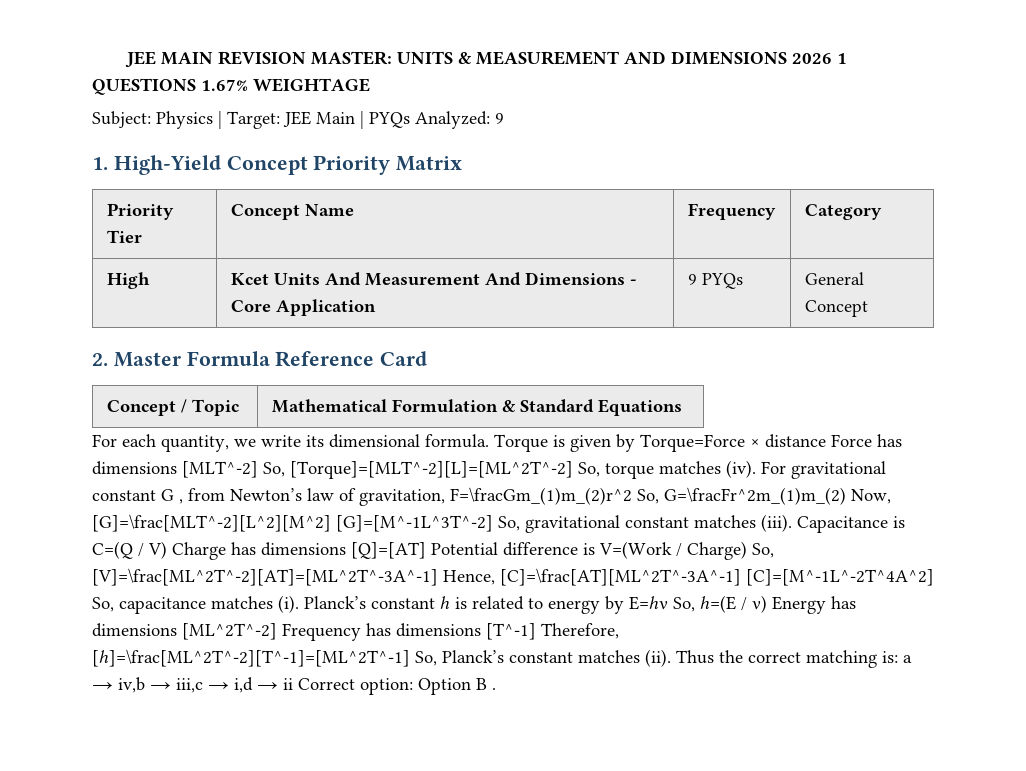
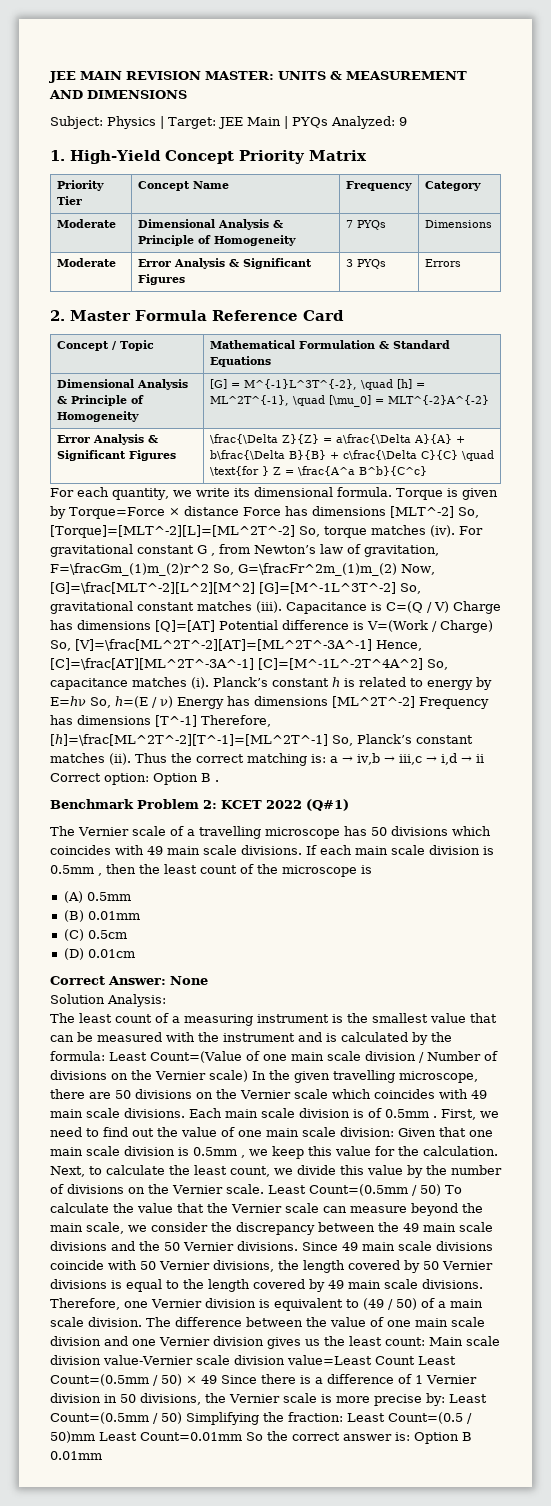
[792,53,848,64] [92,78,370,95] 2026 1 QUESTIONS 1.67% WEIGHTAGE -> (187, 94) none
[106,272,150,289] [230,272,637,286] [230,299,376,316] [687,273,743,289] [804,272,864,285] [804,300,868,317] High | Kcet Units And Measurement And Dimensions - Core Application | 9 PYQs | General Concept -> [56,219,116,228] [137,219,283,230] [137,235,296,246] [345,220,386,230] [424,220,492,228] [56,258,116,267] [137,258,312,269] [137,274,185,285] [345,259,386,269] [424,259,461,267] Moderate | Dimensional Analysis & Principle of Homogeneity | 7 PYQs | Dimensions // Moderate | Error Analysis & Significant Figures | 3 PYQs | Errors
(682, 407) none -> [56,379,188,390] [56,395,144,406] [56,411,139,422] [209,379,425,390] [209,395,489,407] [56,434,158,445] [56,450,176,461] [209,434,465,444] [209,450,494,461] [209,466,427,476] // Dimensional Analysis & Principle of Homogeneity | [G] = M^{-1}L^3T^{-2}, \quad [h] = ML^2T^{-1}, \quad [\mu_0] = MLT^{-2}A^{-2} // Error Analysis & Significant Figures | \frac{\Delta Z}{Z} = a\frac{\Delta A}{A} + b\frac{\Delta B}{B} + c\frac{\Delta C}{C} \quad \text{for } Z = \frac{A^a B^b}{C^c}
(496, 689) none -> [50,799,349,811] [50,826,491,839] [50,845,494,855] [50,864,372,877] [63,891,131,903] [63,910,140,922] [63,929,127,941] [63,948,135,960] [50,976,208,985] [50,994,166,1007] [50,1013,497,1026] [50,1032,452,1045] [50,1051,498,1063] [50,1070,478,1083] [50,1089,487,1099] [50,1108,499,1120] [50,1127,493,1137] [50,1146,498,1159] [50,1165,502,1178] [50,1184,462,1196] [50,1203,483,1216] [50,1222,493,1235] [50,1241,493,1251] [50,1260,493,1273] [50,1279,483,1292] [50,1298,483,1311] [50,1317,485,1327] [50,1336,500,1349] [50,1355,456,1365] [50,1374,477,1386] [50,1393,487,1406] [50,1412,472,1425] [50,1431,472,1444] [50,1451,102,1460] // Benchmark Problem 2: KCET 2022 (Q#1) // The Vernier scale of a travelling microscope has 50 divisions which coincides with 49 main scale divisions. If each main scale division is 0.5mm , then the least count of the microscope is // (A) 0.5mm // (B) 0.01mm // (C) 0.5cm // (D) 0.01cm // Correct Answer: None // Solution Analysis: // The least count of a measuring instrument is the smallest value that can be measured with the instrument and is calculated by the formula: Least Count=(Value of one main scale division / Number of divisions on the Vernier scale) In the given travelling microscope, there are 50 divisions on the Vernier scale which coincides with 49 main scale divisions. Each main scale division is of 0.5mm . First, we need to find out the value of one main scale division: Given that one main scale division is 0.5mm , we keep this value for the calculation. Next, to calculate the least count, we divide this value by the number of divisions on the Vernier scale. Least Count=(0.5mm / 50) To calculate the value that the Vernier scale can measure beyond the main scale, we consider the discrepancy between the 49 main scale divisions and the 50 Vernier divisions. Since 49 main scale divisions coincide with 50 Vernier divisions, the length covered by 50 Vernier divisions is equal to the length covered by 49 main scale divisions. Therefore, one Vernier division is equivalent to (49 / 50) of a main scale division. The difference between the value of one main scale division and one Vernier division gives us the least count: Main scale division value-Vernier scale division value=Least Count Least Count=(0.5mm / 50) × 49 Since there is a difference of 1 Vernier division in 50 divisions, the Vernier scale is more precise by: Least Count=(0.5mm / 50) Simplifying the fraction: Least Count=(0.5 / 50)mm Least Count=0.01mm So the correct answer is: Option B 0.01mm

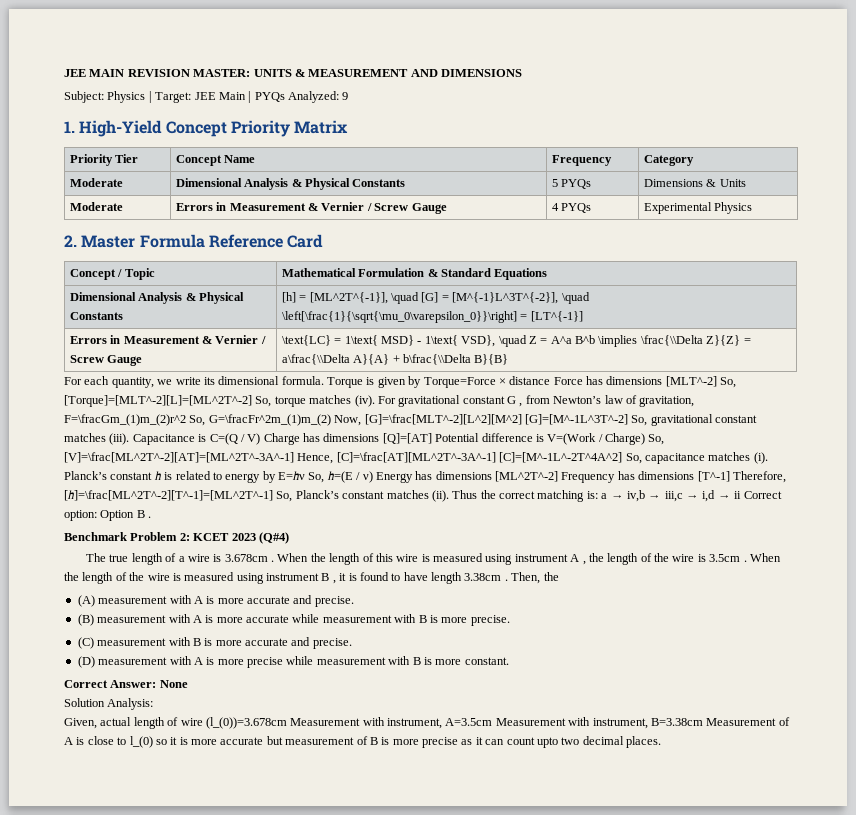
[137,235,296,246] [345,220,353,228] Principle of Homogeneity | 7 -> [305,178,406,190] [551,179,558,187] Physical Constants | 5
[56,258,116,267] [137,258,312,269] [137,274,185,285] [345,259,386,269] [424,259,461,267] // Moderate | Error Analysis & Significant Figures | 3 PYQs | Errors -> [706,179,746,187] [69,202,123,211] [175,202,447,214] [551,203,592,213] [643,202,753,214] & Units // Moderate | Errors in Measurement & Vernier / Screw Gauge | 4 PYQs | Experimental Physics
[70,395,144,406] [56,411,139,422] [209,379,425,390] [209,395,489,407] [56,434,158,445] [56,450,176,461] [209,434,278,444] Principle of Homogeneity | [G] = M^{-1}L^3T^{-2}, \quad [h] = ML^2T^{-1}, \quad [\mu_0] = MLT^{-2}A^{-2} // Error Analysis & Significant Figures | \frac{\Delta -> [199,292,245,304] [69,312,123,320] [281,292,590,304] [281,311,583,323] [69,335,266,344] [69,355,143,366] [281,335,703,347] Physical Constants | [h] = [ML^2T^{-1}], \quad [G] = [M^{-1}L^3T^{-2}], \quad \left[\frac{1}{\sqrt{\mu_0\varepsilon_0}}\right] = [LT^{-1}] // Errors in Measurement & Vernier / Screw Gauge | \text{LC} = 1\text{ MSD} - 1\text{ VSD}, \quad Z = A^a B^b \implies \frac{\\Delta
[335,434,411,444] a\frac{\Delta -> [281,354,350,365] a\frac{\\Delta
[209,450,285,460] b\frac{\Delta -> [403,354,472,365] b\frac{\\Delta
[329,450,494,461] [209,466,427,476] + c\frac{\Delta C}{C} \quad \text{for } Z = \frac{A^a B^b}{C^c} -> (509, 359) none
[266,799,349,811] [50,826,491,839] [50,845,494,855] [50,864,372,877] [63,891,131,903] [63,910,140,922] [63,929,127,941] [63,948,135,960] 2022 (Q#1) // The Vernier scale of a travelling microscope has 50 divisions which coincides with 49 main scale divisions. If each main scale division is 0.5mm , then the least count of the microscope is // (A) 0.5mm // (B) 0.01mm // (C) 0.5cm // (D) 0.01cm -> [231,532,289,544] [86,553,781,565] [64,572,559,584] [77,595,354,607] [77,614,510,626] [77,637,352,649] [77,656,509,668] 2023 (Q#4) // The true length of a wire is 3.678cm . When the length of this wire is measured using instrument A , the length of the wire is 3.5cm . When the length of the wire is measured using instrument B , it is found to have length 3.38cm . Then, the // (A) measurement with A is more accurate and precise. // (B) measurement with A is more accurate while measurement with B is more precise. // (C) measurement with B is more accurate and precise. // (D) measurement with A is more precise while measurement with B is more constant.
[50,1013,497,1026] [50,1032,452,1045] [50,1051,498,1063] [50,1070,478,1083] [50,1089,487,1099] [50,1108,499,1120] [50,1127,493,1137] [50,1146,498,1159] [50,1165,502,1178] [50,1184,462,1196] [50,1203,483,1216] [50,1222,493,1235] [50,1241,493,1251] [50,1260,493,1273] [50,1279,483,1292] [50,1298,483,1311] [50,1317,485,1327] [50,1336,500,1349] [50,1355,456,1365] [50,1374,477,1386] [50,1393,487,1406] [50,1412,472,1425] [50,1431,472,1444] [50,1451,102,1460] The least count of a measuring instrument is the smallest value that can be measured with the instrument and is calculated by the formula: Least Count=(Value of one main scale division / Number of divisions on the Vernier scale) In the given travelling microscope, there are 50 divisions on the Vernier scale which coincides with 49 main scale divisions. Each main scale division is of 0.5mm . First, we need to find out the value of one main scale division: Given that one main scale division is 0.5mm , we keep this value for the calculation. Next, to calculate the least count, we divide this value by the number of divisions on the Vernier scale. Least Count=(0.5mm / 50) To calculate the value that the Vernier scale can measure beyond the main scale, we consider the discrepancy between the 49 main scale divisions and the 50 Vernier divisions. Since 49 main scale divisions coincide with 50 Vernier divisions, the length covered by 50 Vernier divisions is equal to the length covered by 49 main scale divisions. Therefore, one Vernier division is equivalent to (49 / 50) of a main scale division. The difference between the value of one main scale division and one Vernier division gives us the least count: Main scale division value-Vernier scale division value=Least Count Least Count=(0.5mm / 50) × 49 Since there is a difference of 1 Vernier division in 50 divisions, the Vernier scale is more precise by: Least Count=(0.5mm / 50) Simplifying the fraction: Least Count=(0.5 / 50)mm Least Count=0.01mm So the correct answer is: Option B 0.01mm -> [64,717,790,729] [64,736,661,748] Given, actual length of wire (l_(0))=3.678cm Measurement with instrument, A=3.5cm Measurement with instrument, B=3.38cm Measurement of A is close to l_(0) so it is more accurate but measurement of B is more precise as it can count upto two decimal places.

